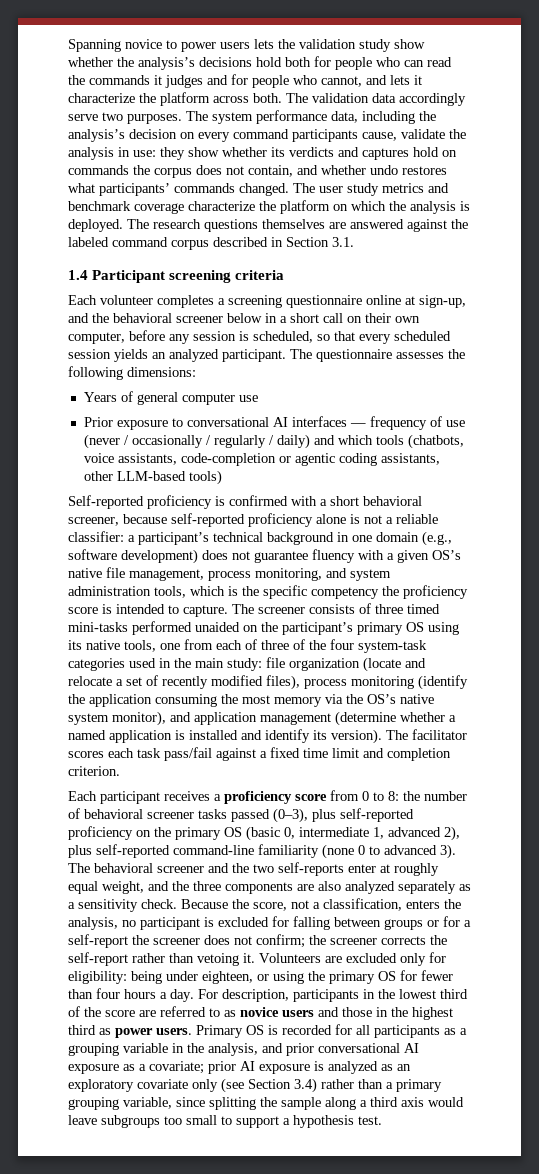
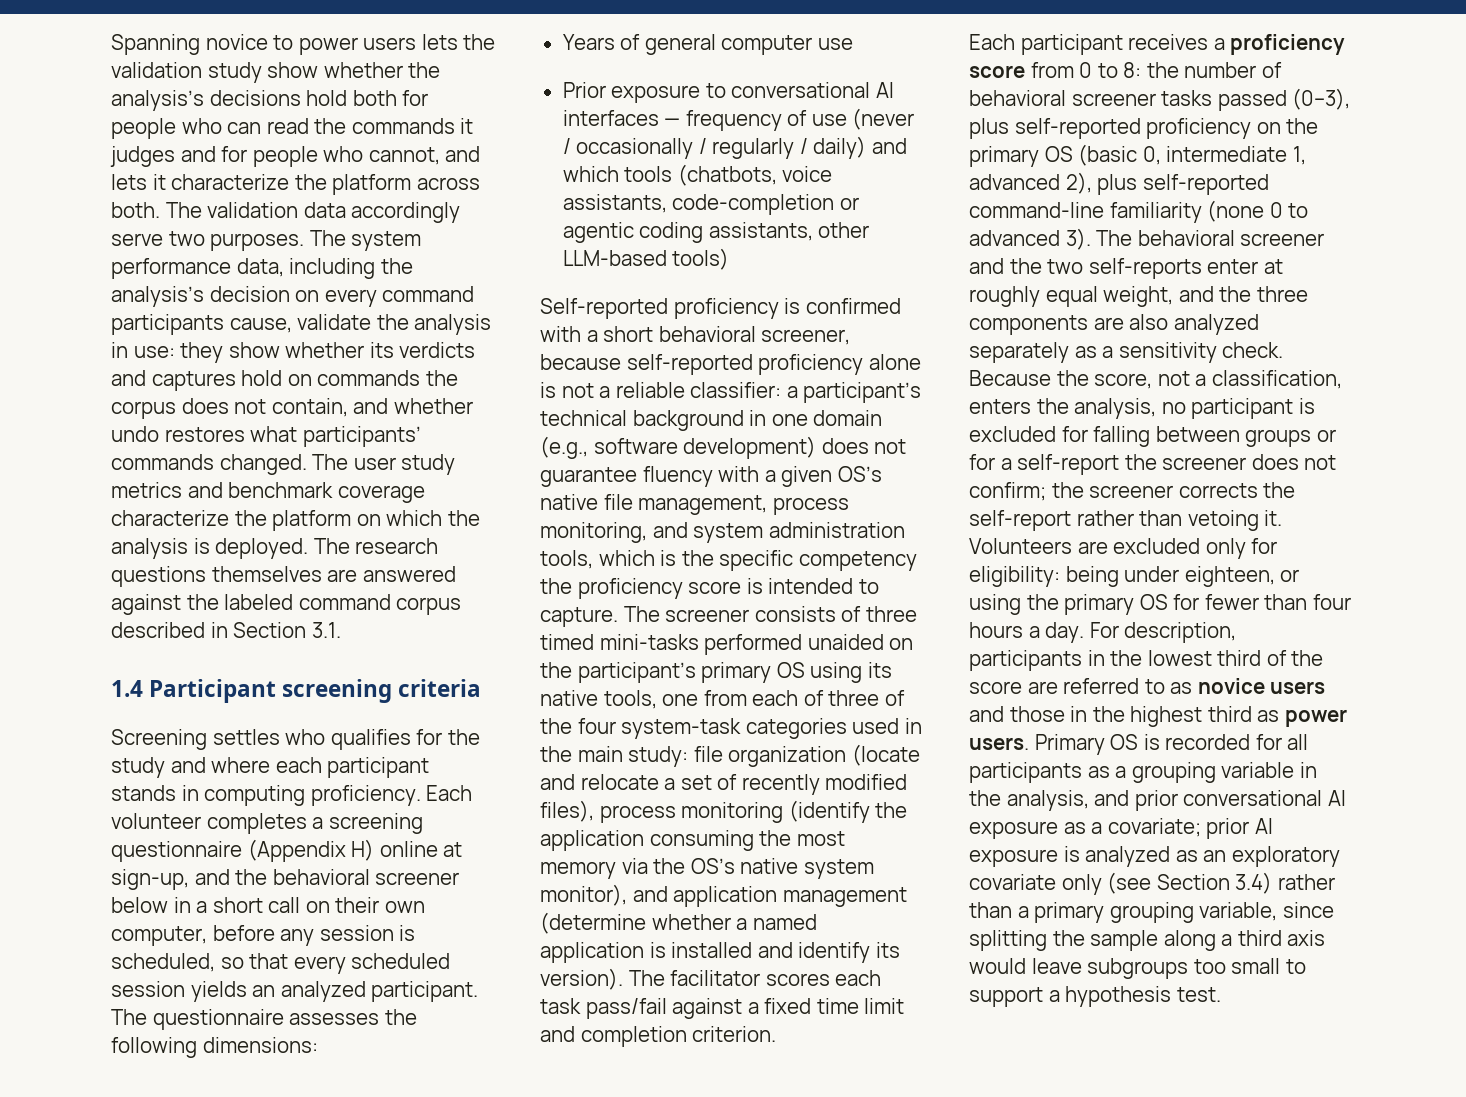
(285, 275) none -> [111,729,480,750] [111,757,430,778] [111,785,421,806] Screening settles who qualifies for the study and where each participant stands in computing proficiency.
(362, 301) none -> [247,839,375,862] (Appendix H)

